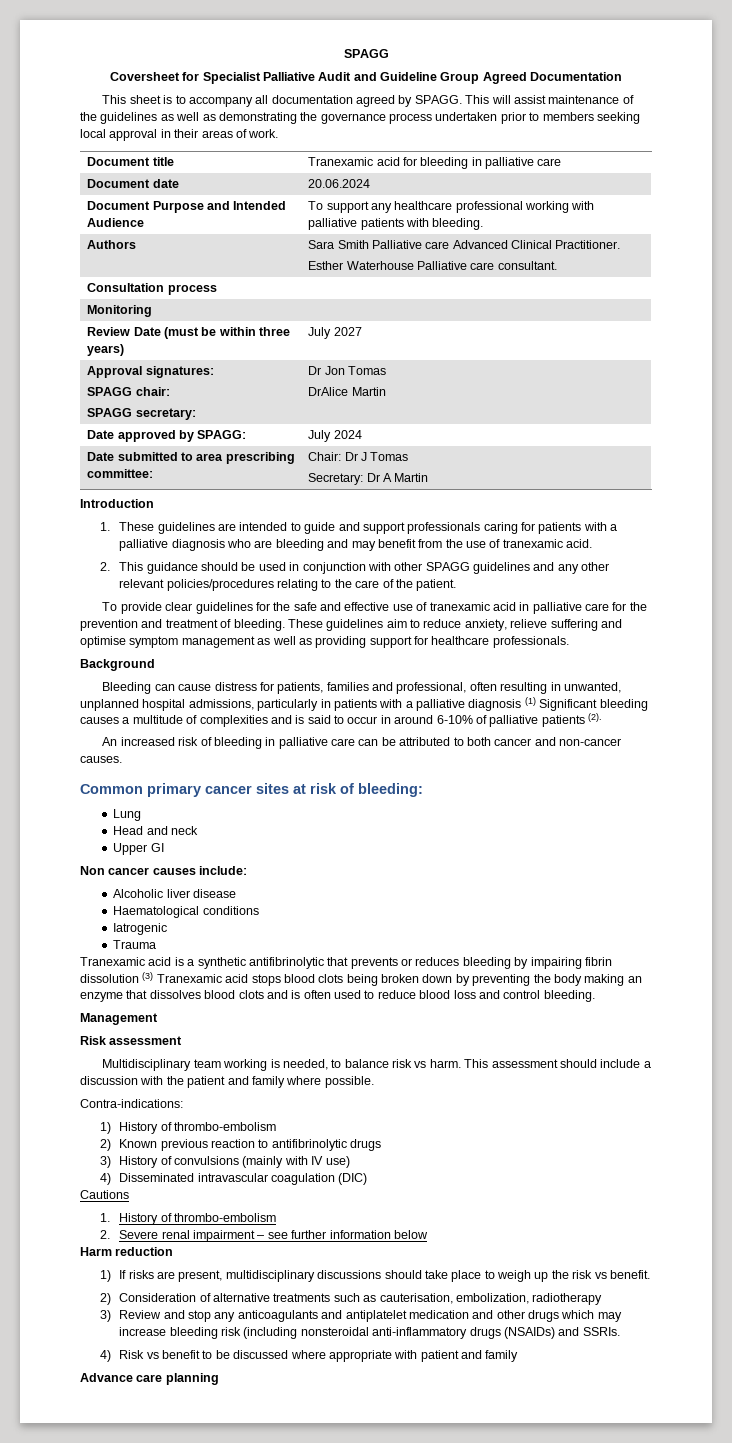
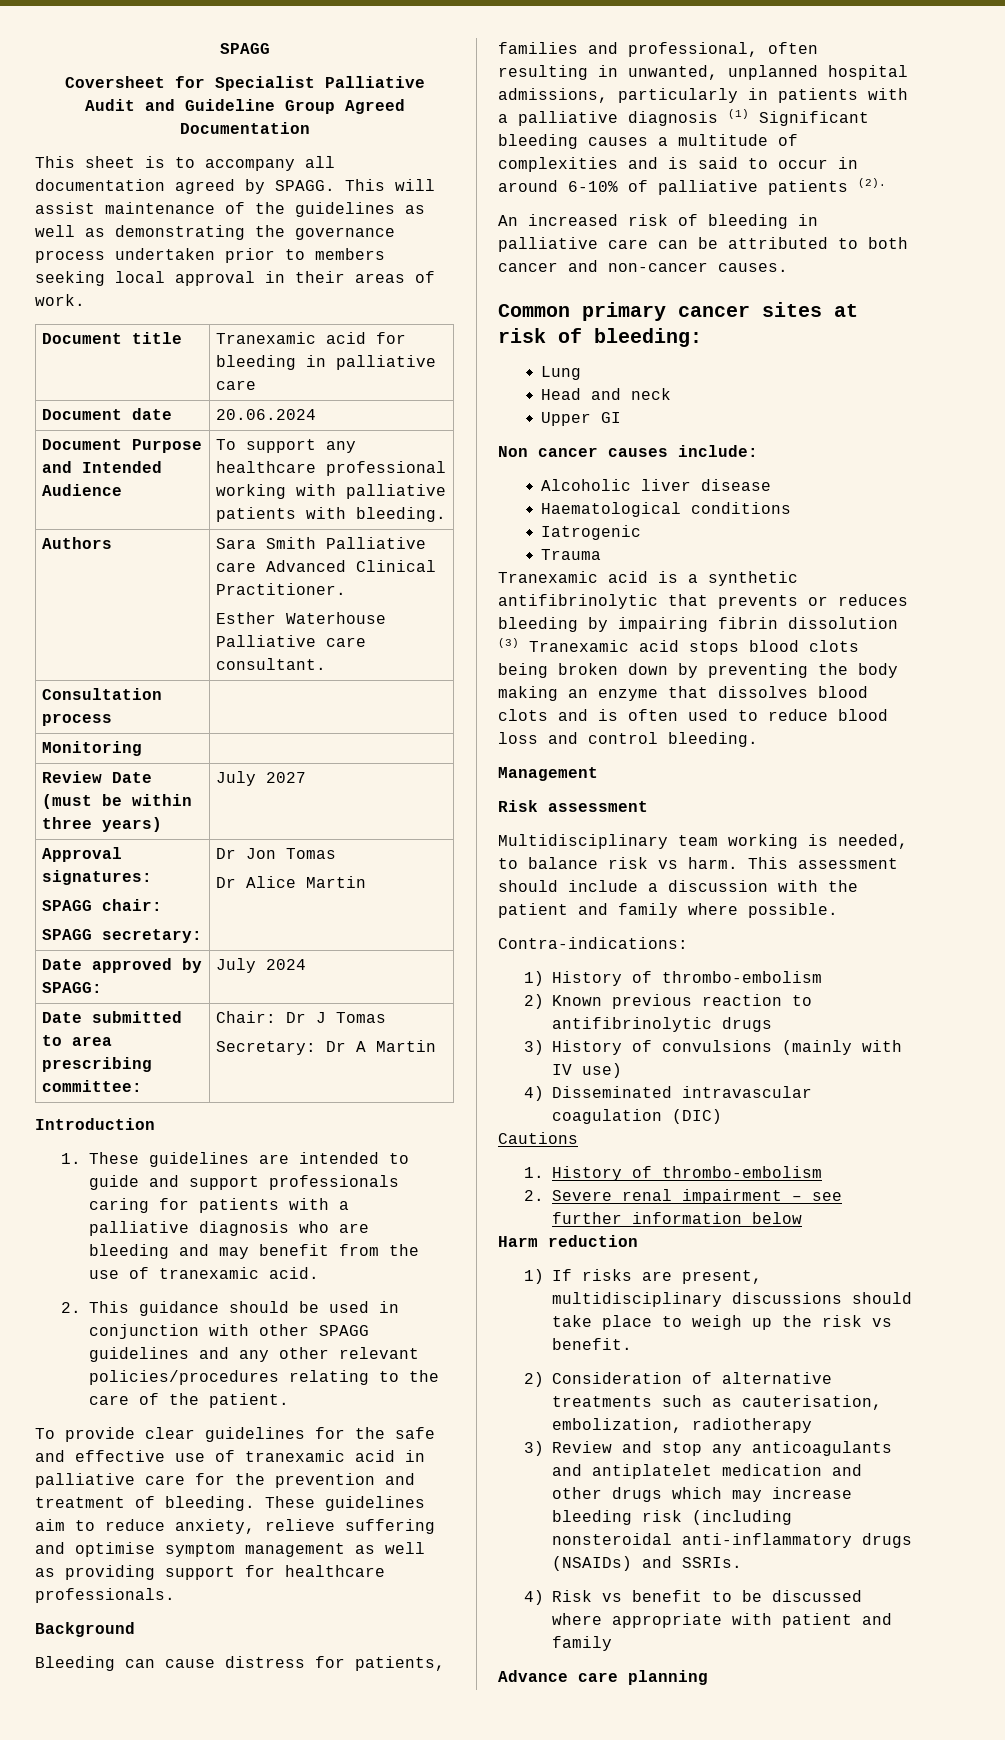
[308,387,349,396] DrAlice -> [215,876,296,888] Dr Alice

